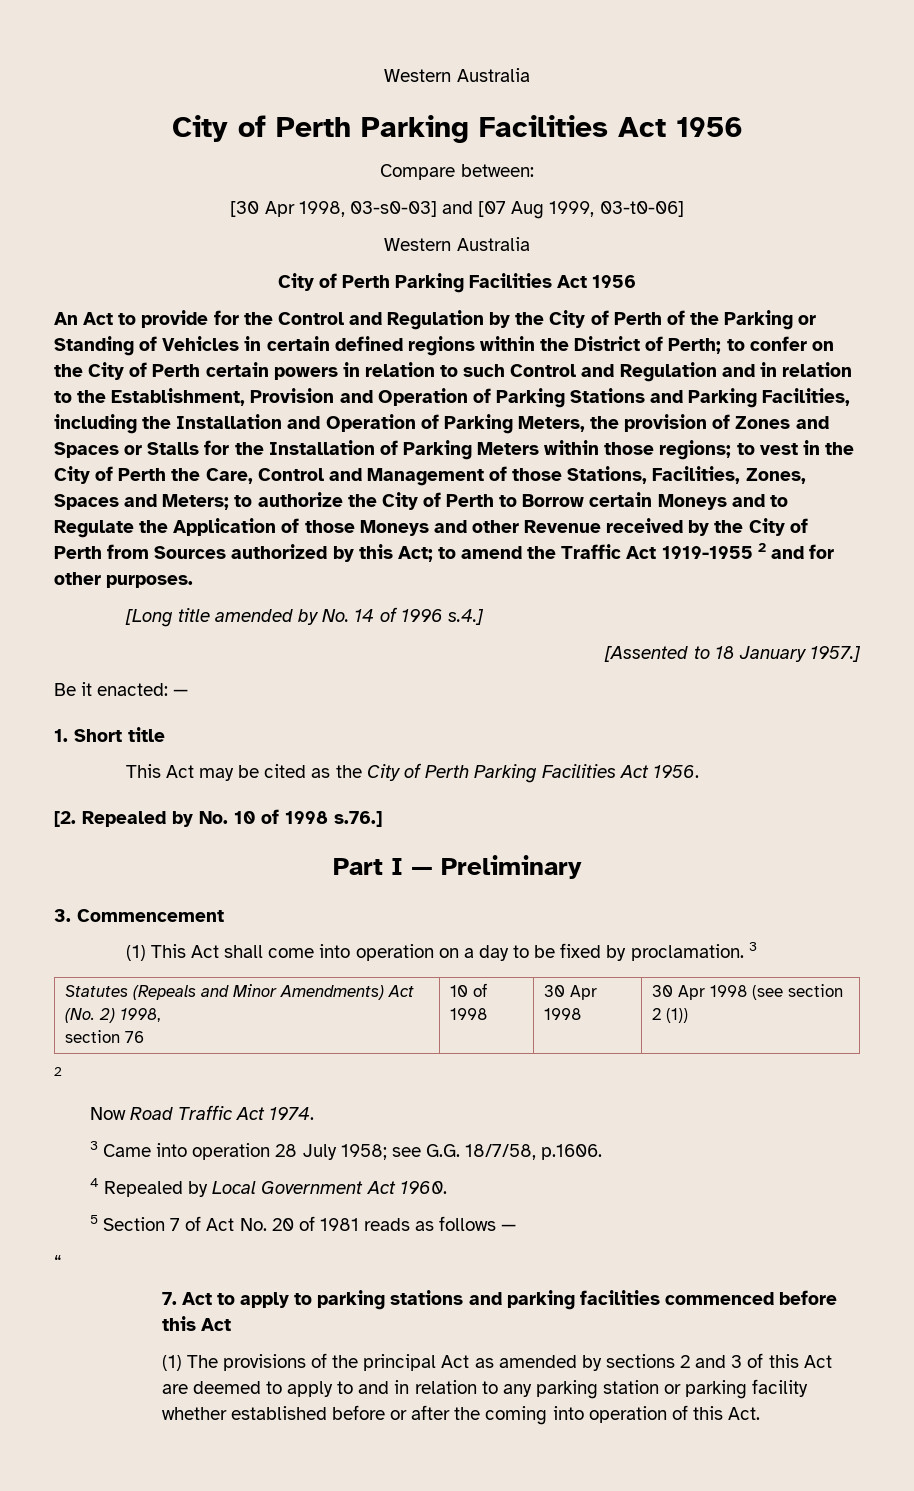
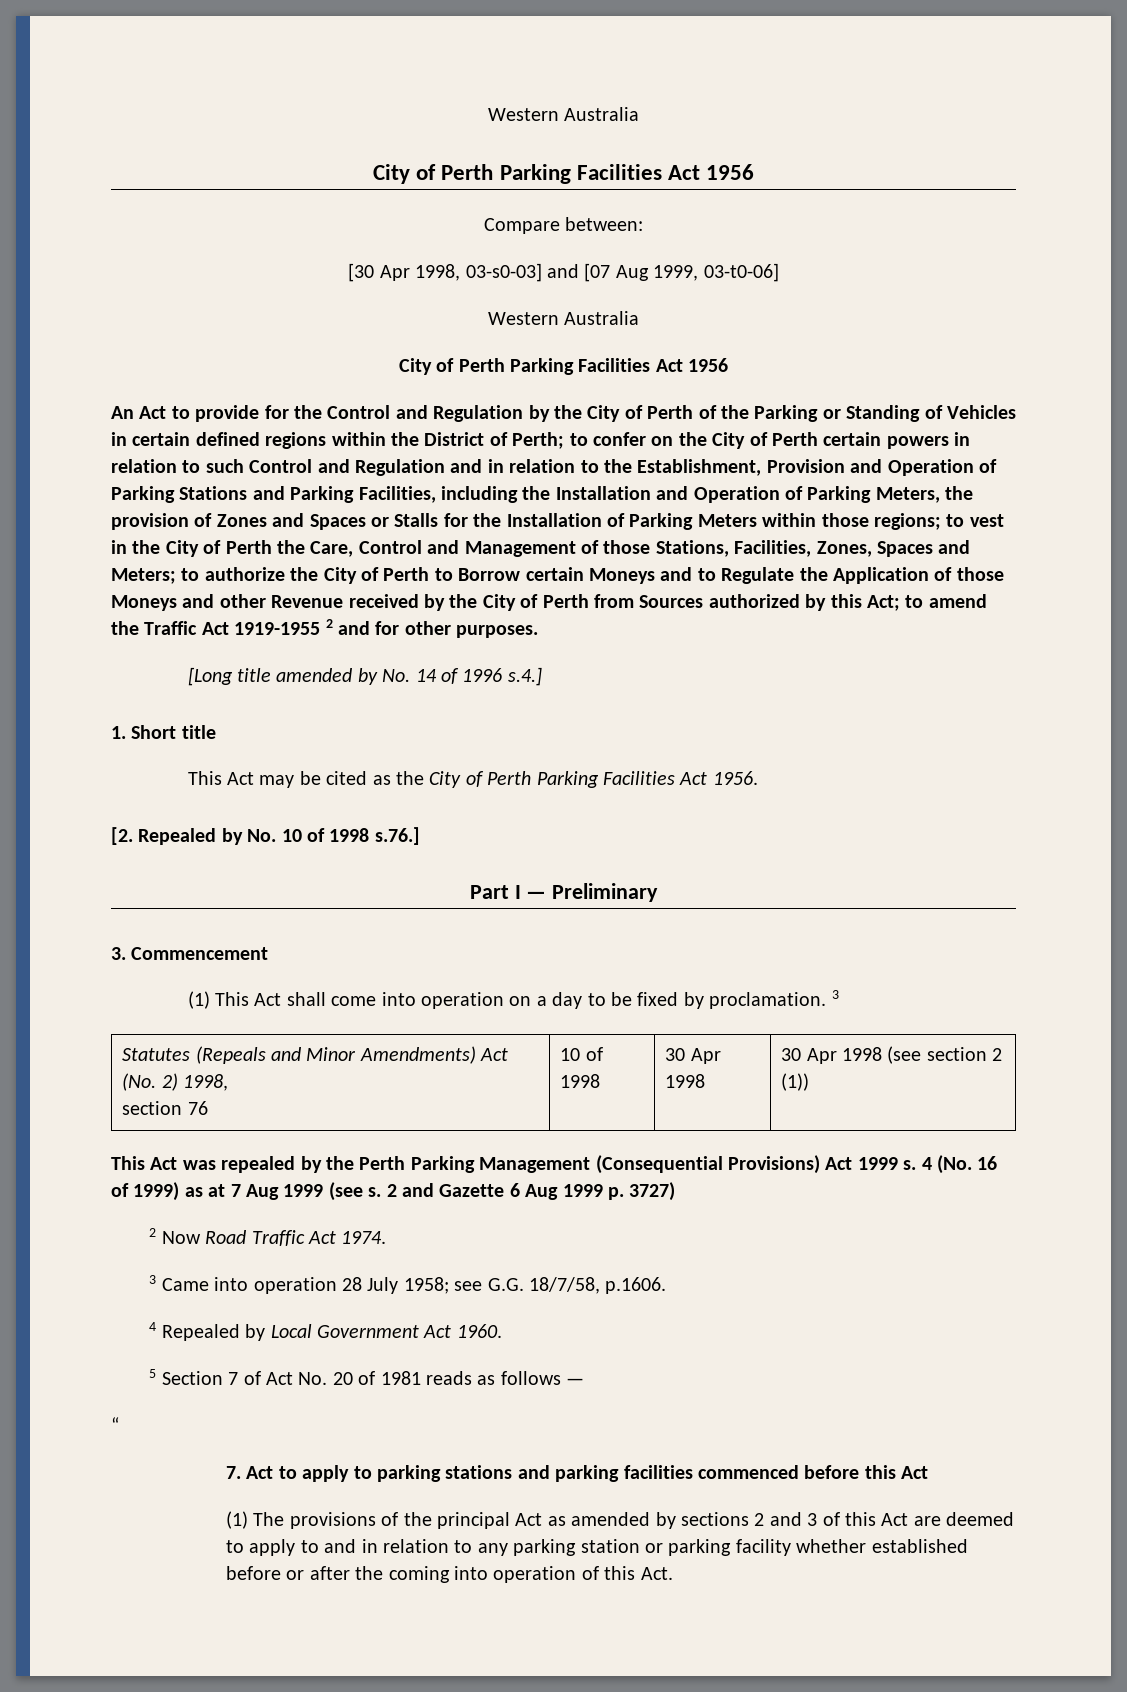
[604,646,861,662] [54,682,189,696] // [Assented to 18 January 1957.] // Be it enacted: — -> (542, 676) none
[54,1067,62,1076] 2 // -> [111,1155,998,1174] [111,1182,676,1201] [149,1228,157,1237] This Act was repealed by the Perth Parking Management (Consequential Provisions) Act 1999 s. 4 (No. 16 of 1999) as at 7 Aug 1999 (see s. 2 and Gazette 6 Aug 1999 p. 3727) // 2

